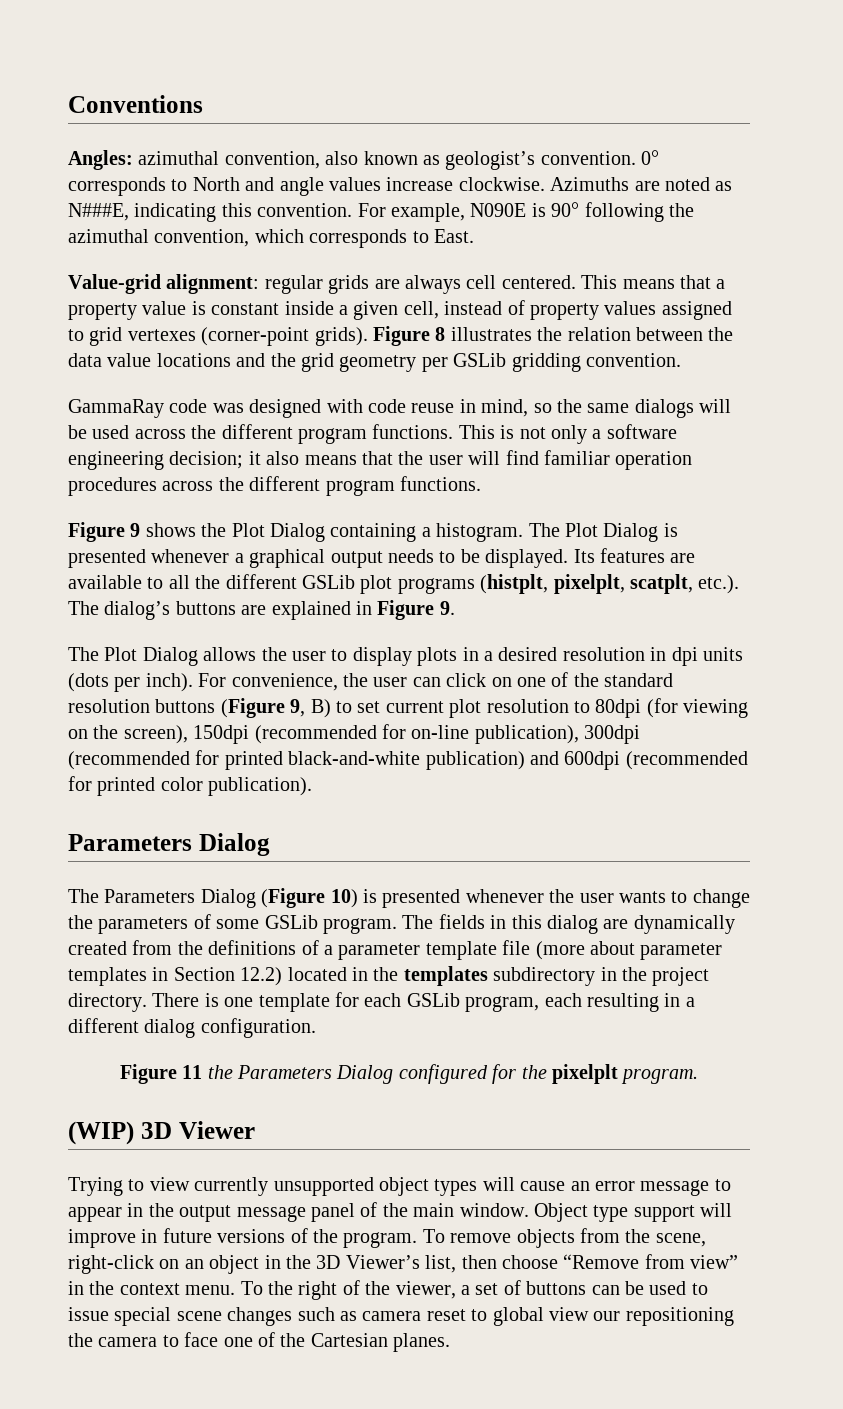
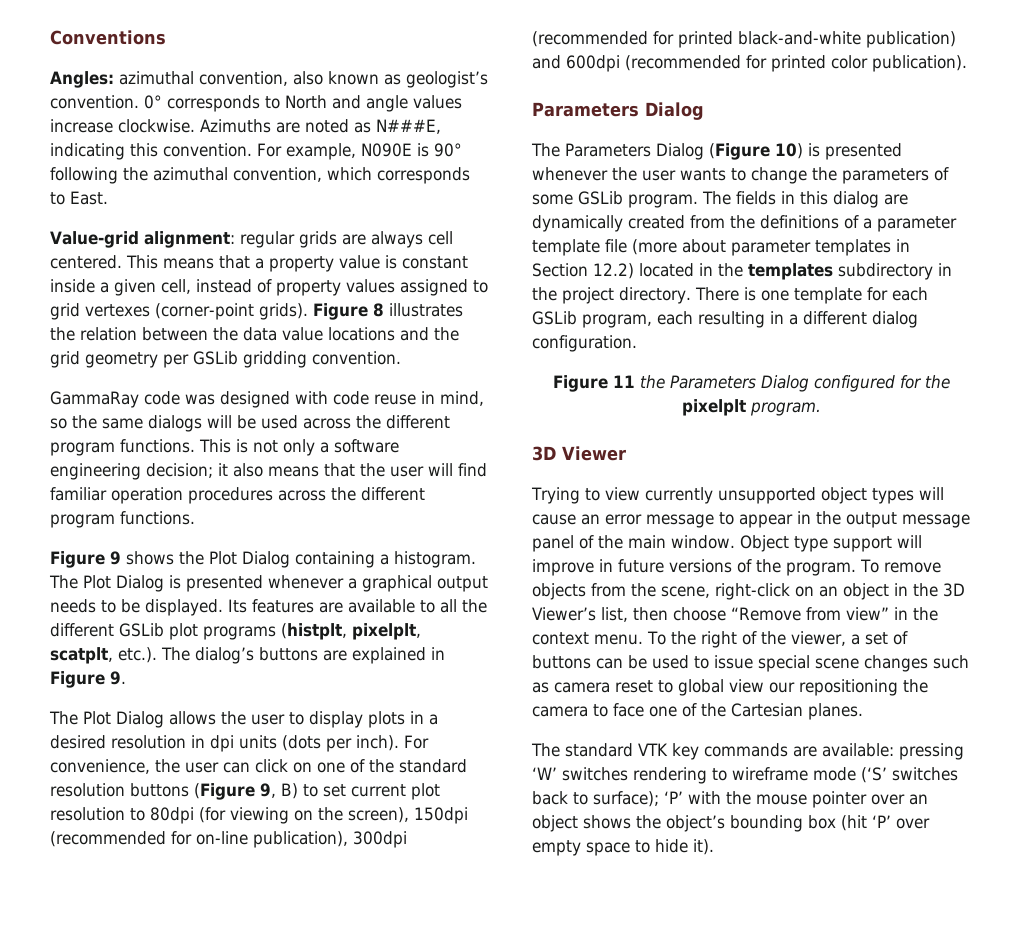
[68,1121,134,1145] (WIP) -> (821, 409) none
(451, 1342) none -> [531,743,964,760] [532,767,958,784] [532,791,928,808] [532,815,930,832] [532,839,714,856] // The standard VTK key commands are available: pressing ‘W’ switches rendering to wireframe mode (‘S’ switches back to surface); ‘P’ with the mouse pointer over an object shows the object’s bounding box (hit ‘P’ over empty space to hide it).

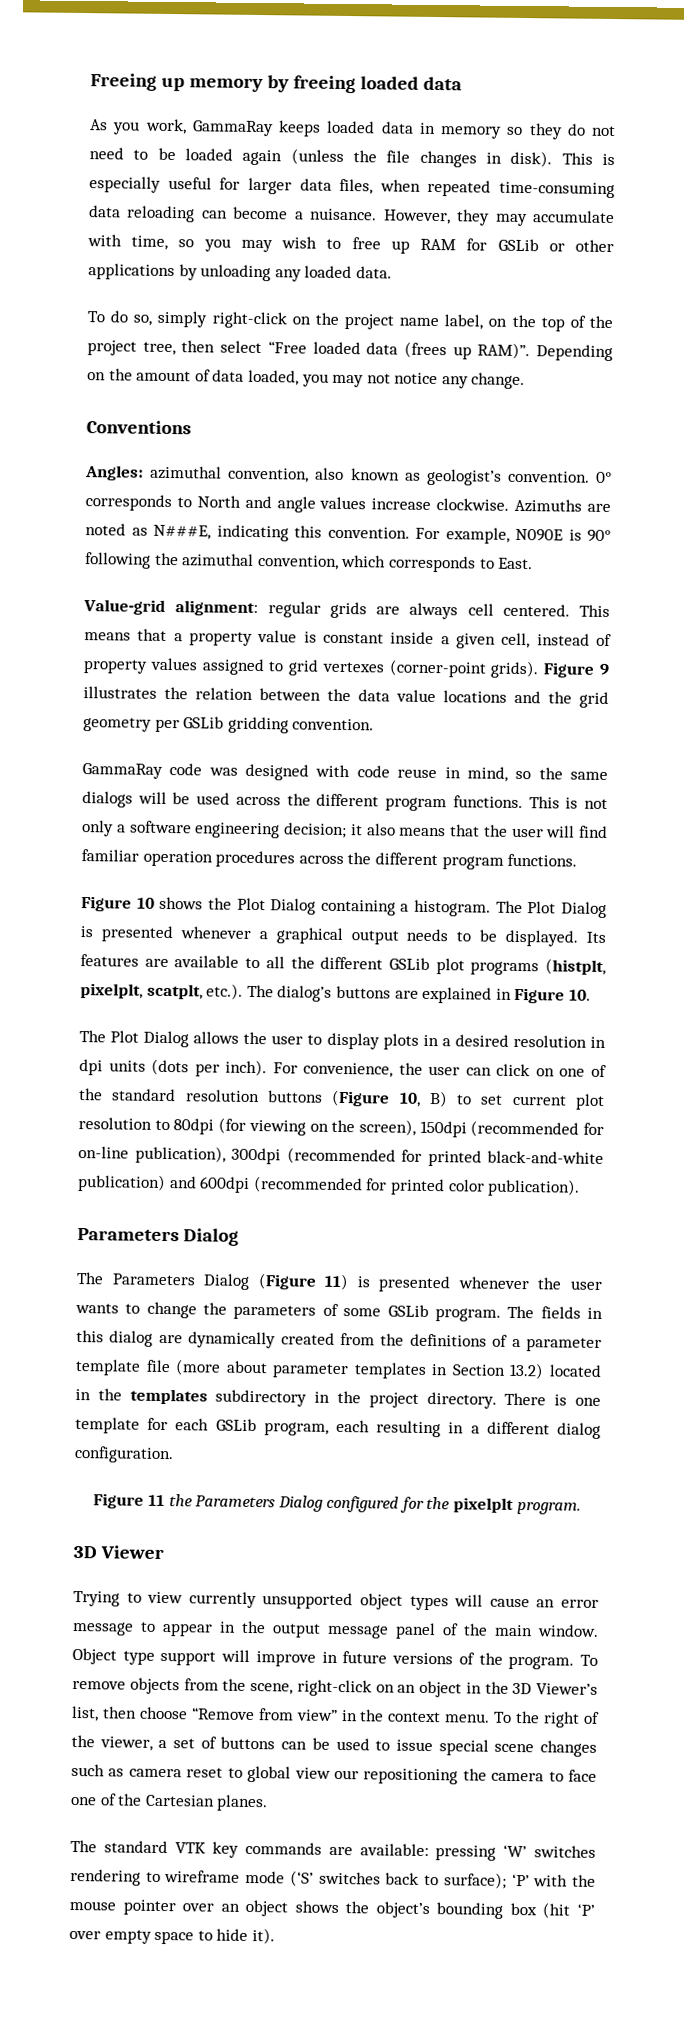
(50, 37) none -> [90,73,462,94] [90,118,616,140] [89,147,615,168] [89,176,615,199] [89,205,616,227] [87,234,614,254] [88,263,392,282] [87,310,614,332] [87,340,613,362] [87,368,526,390] Freeing up memory by freeing loaded data // As you work, GammaRay keeps loaded data in memory so they do not need to be loaded again (unless the file changes in disk). This is especially useful for larger data files, when repeated time-consuming data reloading can become a nuisance. However, they may accumulate with time, so you may wish to free up RAM for GSLib or other applications by unloading any loaded data. // To do so, simply right-click on the project name label, on the top of the project tree, then select “Free loaded data (frees up RAM)”. Depending on the amount of data loaded, you may not notice any change. //
[372,303,384,317] 8 -> [599,663,609,675] 9
[110,551,121,565] 9 -> [136,897,155,909] 10
[110,671,126,685] 9. -> [568,989,591,1001] 10.
[260,783,276,798] 9, -> [398,1092,421,1107] 10,
[775,143,803,159] 10) -> [324,1273,350,1291] 11)
[593,263,634,279] 12.2) -> [509,1362,545,1380] 13.2)

